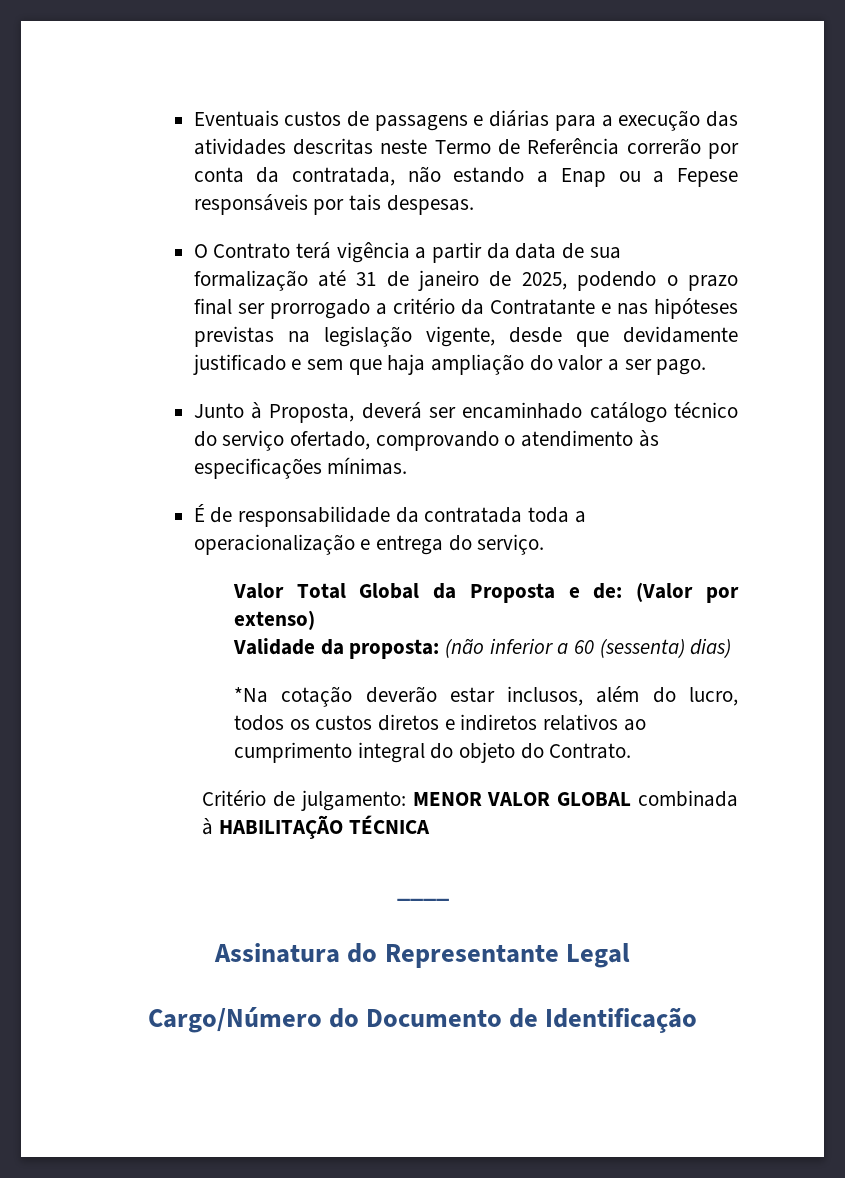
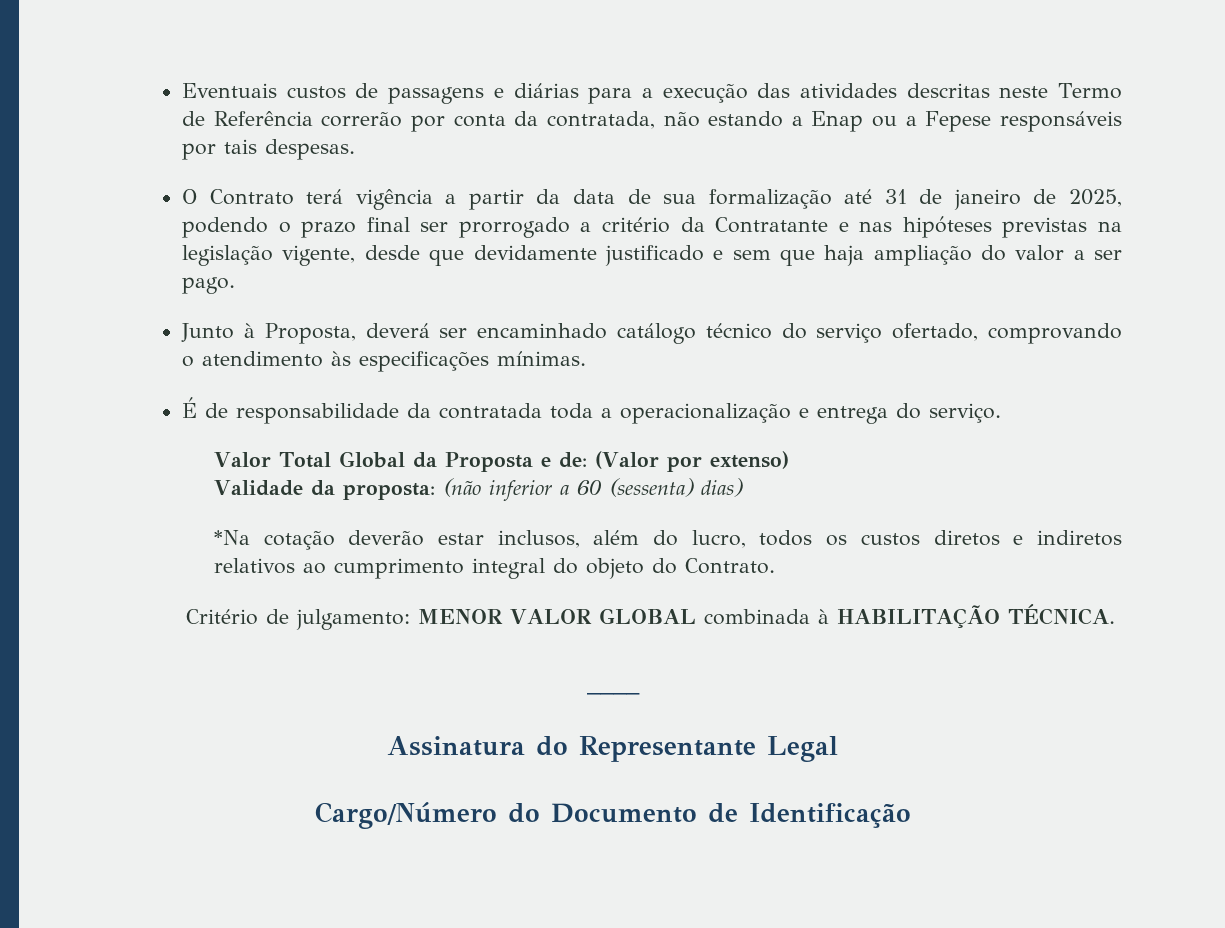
[348,815,430,834] TÉCNICA -> [1008,604,1116,625] TÉCNICA.

